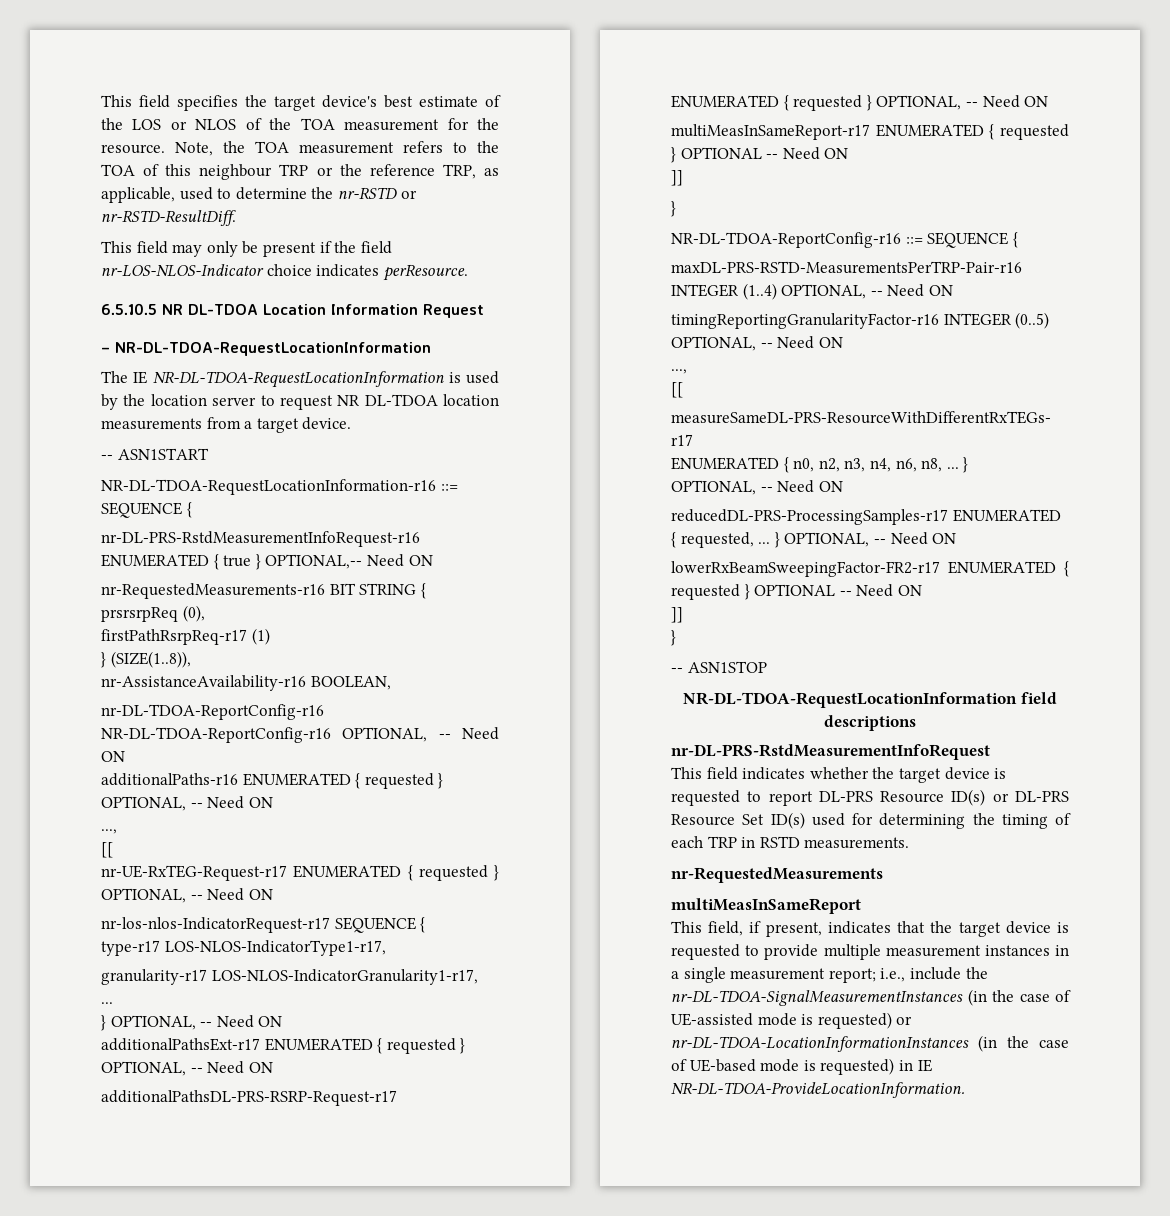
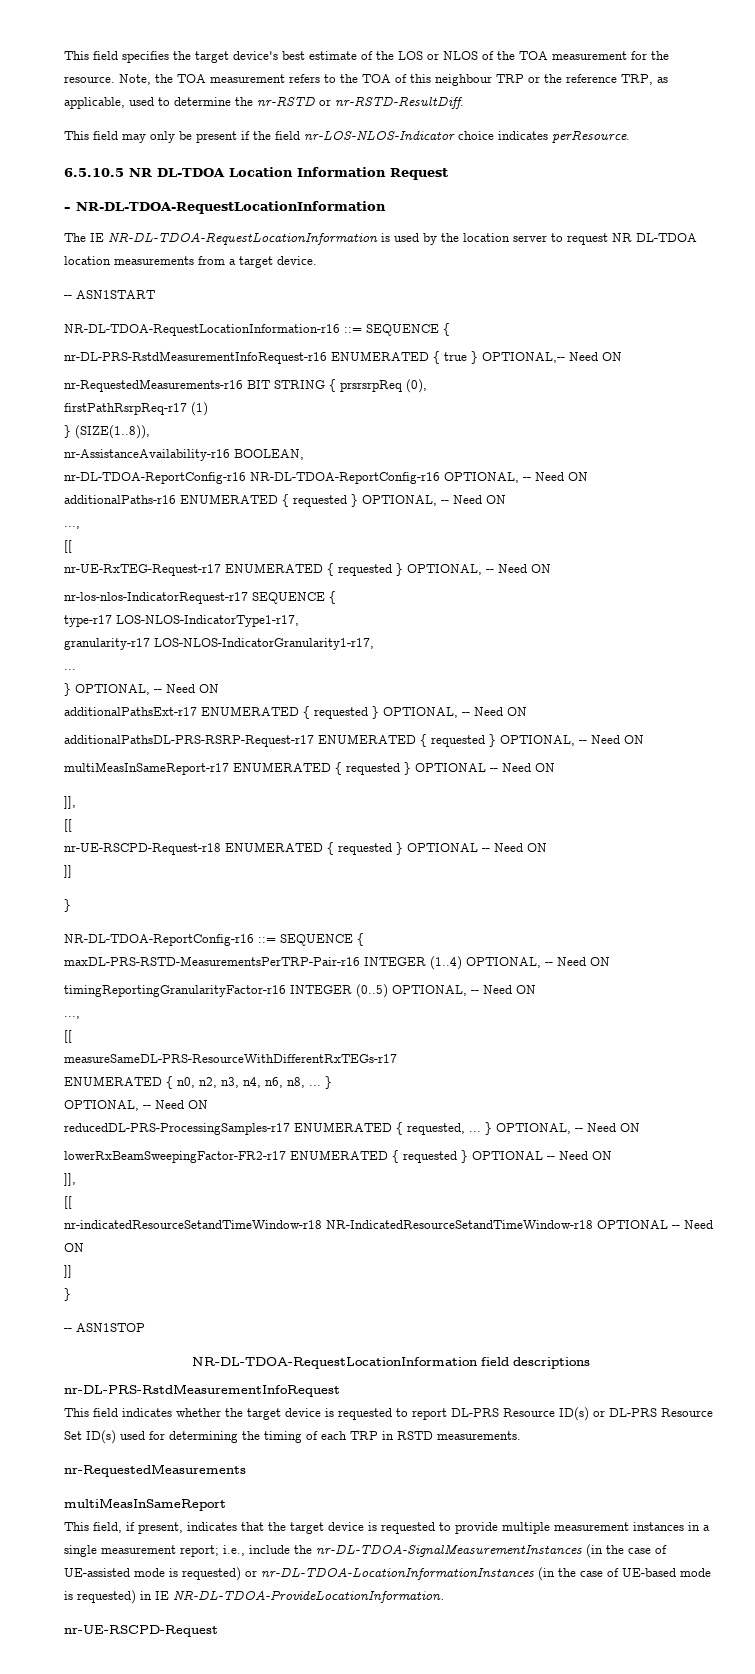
(849, 153) none -> [64,796,76,809] [64,819,72,832] [64,842,547,855] // ]], // [[ // nr-UE-RSCPD-Request-r18 ENUMERATED { requested } OPTIONAL -- Need ON
(922, 590) none -> [64,1173,76,1186] [64,1196,72,1209] [64,1220,713,1229] [64,1243,84,1252] // ]], // [[ // nr-indicatedResourceSetandTimeWindow-r18 NR-IndicatedResourceSetandTimeWindow-r18 OPTIONAL -- Need ON
(965, 1090) none -> [64,1625,218,1637] // nr-UE-RSCPD-Request

